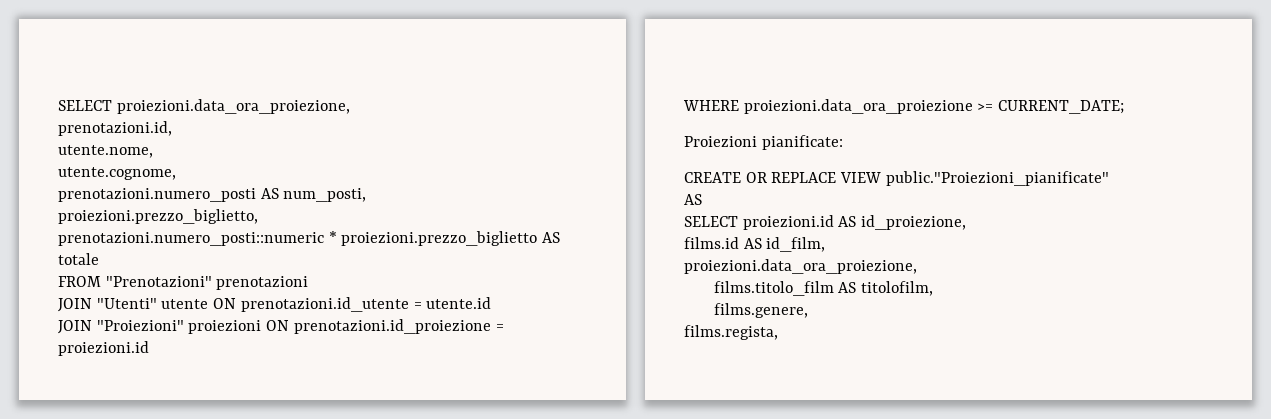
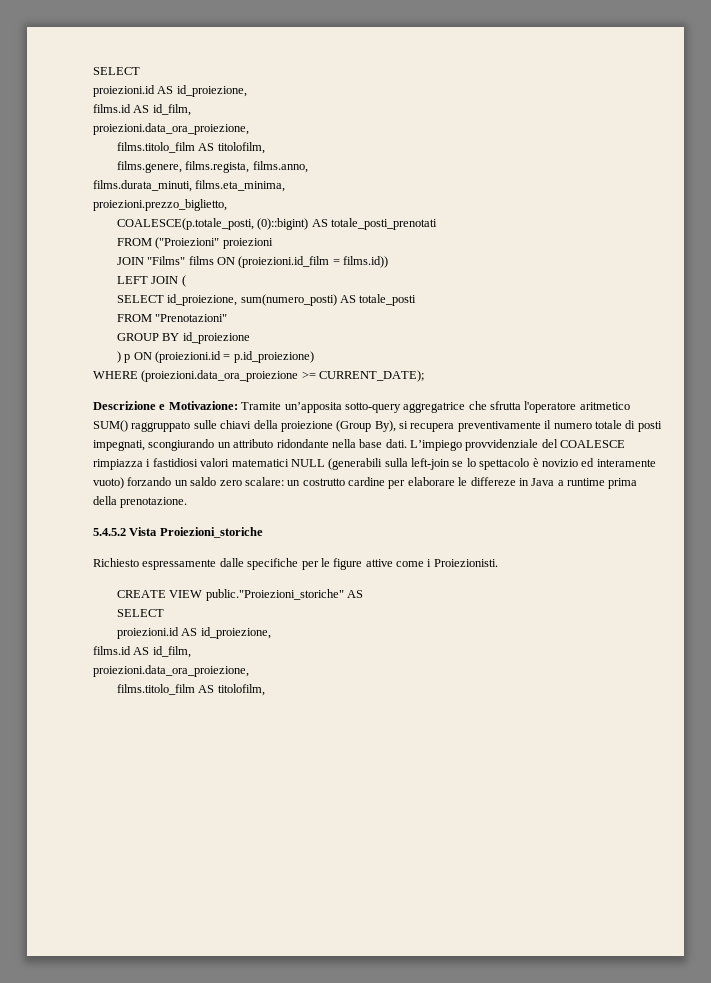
[58,99,350,114] [58,121,172,136] [58,145,153,158] [58,167,176,180] [58,188,367,202] [58,209,258,224] [58,231,561,246] [58,253,99,265] [58,276,309,290] [58,297,492,312] [58,319,504,334] [58,341,149,356] [683,99,1125,114] [684,135,843,150] [684,171,1109,186] [684,194,702,205] [684,216,738,227] SELECT proiezioni.data_ora_proiezione, // prenotazioni.id, // utente.nome, // utente.cognome, // prenotazioni.numero_posti AS num_posti, // proiezioni.prezzo_biglietto, // prenotazioni.numero_posti::numeric * proiezioni.prezzo_biglietto AS totale // FROM "Prenotazioni" prenotazioni // JOIN "Utenti" utente ON prenotazioni.id_utente = utente.id // JOIN "Proiezioni" proiezioni ON prenotazioni.id_proiezione = proiezioni.id // WHERE proiezioni.data_ora_proiezione >= CURRENT_DATE; // Proiezioni pianificate: // CREATE OR REPLACE VIEW public."Proiezioni_pianificate" // AS // SELECT -> [93,67,140,75] SELECT //
[684,325,778,340] // films.regista, -> [185,161,308,173] [93,180,286,192] [93,199,227,211] [116,218,437,230] [116,237,273,249] [116,256,389,268] [116,275,186,287] [116,294,417,306] [116,314,228,322] [116,332,250,344] [116,351,314,363] [93,370,425,382] [93,401,630,413] [93,420,662,432] [93,439,626,451] [93,458,656,470] [93,477,638,489] [93,496,188,508] [93,527,263,538] [93,558,498,570] [116,589,363,601] [116,609,164,617] [116,627,271,639] [93,646,191,658] [93,665,249,677] [116,684,265,696] films.regista, films.anno, // films.durata_minuti, films.eta_minima, // proiezioni.prezzo_biglietto, // COALESCE(p.totale_posti, (0)::bigint) AS totale_posti_prenotati // FROM ("Proiezioni" proiezioni // JOIN "Films" films ON (proiezioni.id_film = films.id)) // LEFT JOIN ( // SELECT id_proiezione, sum(numero_posti) AS totale_posti // FROM "Prenotazioni" // GROUP BY id_proiezione // ) p ON (proiezioni.id = p.id_proiezione) // WHERE (proiezioni.data_ora_proiezione >= CURRENT_DATE); // Descrizione e Motivazione: Tramite un’apposita sotto-query aggregatrice che sfrutta l'operatore aritmetico SUM() raggruppato sulle chiavi della proiezione (Group By), si recupera preventivamente il numero totale di posti impegnati, scongiurando un attributo ridondante nella base dati. L’impiego provvidenziale del COALESCE rimpiazza i fastidiosi valori matematici NULL (generabili sulla left-join se lo spettacolo è novizio ed interamente vuoto) forzando un saldo zero scalare: un costrutto cardine per elaborare le differeze in Java a runtime prima della prenotazione. // 5.4.5.2 Vista Proiezioni_storiche // Richiesto espressamente dalle specifiche per le figure attive come i Proiezionisti. // CREATE VIEW public."Proiezioni_storiche" AS // SELECT // proiezioni.id AS id_proiezione, // films.id AS id_film, // proiezioni.data_ora_proiezione, // films.titolo_film AS titolofilm,

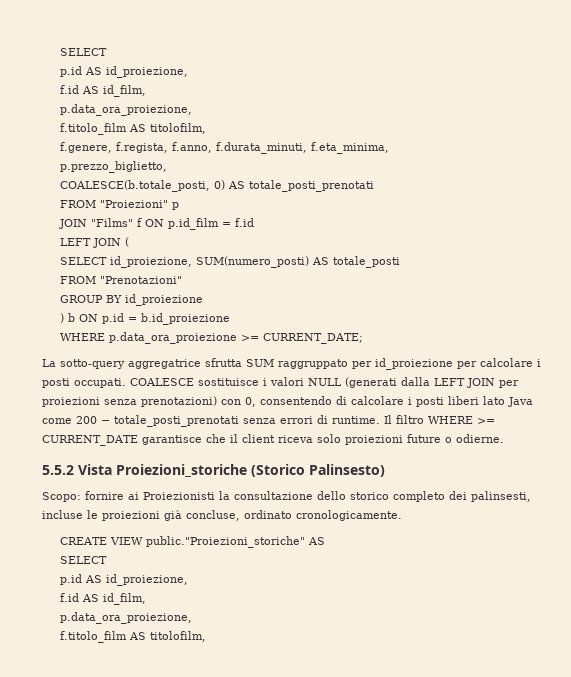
[93,67,140,75] [93,85,247,97] [93,104,191,116] [93,123,249,135] [116,142,195,153] SELECT // proiezioni.id AS id_proiezione, // films.id AS id_film, // proiezioni.data_ora_proiezione, // films.titolo_film -> [60,48,108,56] [60,66,189,78] [60,85,147,97] [60,104,193,116] [60,123,128,135] SELECT // p.id AS id_proiezione, // f.id AS id_film, // p.data_ora_proiezione, // f.titolo_film
[116,161,308,173] [93,180,286,192] [93,199,227,211] [116,218,309,230] films.genere, films.regista, films.anno, // films.durata_minuti, films.eta_minima, // proiezioni.prezzo_biglietto, // COALESCE(p.totale_posti, (0)::bigint) -> [60,142,390,154] [60,161,168,173] [60,180,226,192] f.genere, f.regista, f.anno, f.durata_minuti, f.eta_minima, // p.prezzo_biglietto, // COALESCE(b.totale_posti, 0)
[155,237,273,249] ("Proiezioni" proiezioni -> [100,200,180,210] "Proiezioni" p
[188,256,389,268] films ON (proiezioni.id_film = films.id)) -> [137,218,255,230] f ON p.id_film = f.id
[240,294,337,306] sum(numero_posti) -> [196,256,310,268] SUM(numero_posti)
[124,351,314,363] [93,370,425,382] [93,401,630,413] [93,420,662,432] [93,439,626,451] [93,458,656,470] [93,477,638,489] [93,496,188,508] [93,527,263,538] [93,558,498,570] p ON (proiezioni.id = p.id_proiezione) // WHERE (proiezioni.data_ora_proiezione >= CURRENT_DATE); // Descrizione e Motivazione: Tramite un’apposita sotto-query aggregatrice che sfrutta l'operatore aritmetico SUM() raggruppato sulle chiavi della proiezione (Group By), si recupera preventivamente il numero totale di posti impegnati, scongiurando un attributo ridondante nella base dati. L’impiego provvidenziale del COALESCE rimpiazza i fastidiosi valori matematici NULL (generabili sulla left-join se lo spettacolo è novizio ed interamente vuoto) forzando un saldo zero scalare: un costrutto cardine per elaborare le differeze in Java a runtime prima della prenotazione. // 5.4.5.2 Vista Proiezioni_storiche // Richiesto espressamente dalle specifiche per le figure attive come i Proiezionisti. -> [68,313,231,325] [60,332,364,344] [42,358,541,370] [42,377,519,388] [42,396,533,407] [42,415,495,427] [42,434,504,446] [42,464,385,477] [42,491,531,502] [42,510,402,521] b ON p.id = b.id_proiezione // WHERE p.data_ora_proiezione >= CURRENT_DATE; // La sotto-query aggregatrice sfrutta SUM raggruppato per id_proiezione per calcolare i posti occupati. COALESCE sostituisce i valori NULL (generati dalla LEFT JOIN per proiezioni senza prenotazioni) con 0, consentendo di calcolare i posti liberi lato Java come 200 − totale_posti_prenotati senza errori di runtime. Il filtro WHERE >= CURRENT_DATE garantisce che il client riceva solo proiezioni future o odierne. // 5.5.2 Vista Proiezioni_storiche (Storico Palinsesto) // Scopo: fornire ai Proiezionisti la consultazione dello storico completo dei palinsesti, incluse le proiezioni già concluse, ordinato cronologicamente.
[116,627,271,639] [93,646,191,658] [93,665,249,677] [116,684,195,695] proiezioni.id AS id_proiezione, // films.id AS id_film, // proiezioni.data_ora_proiezione, // films.titolo_film -> [60,574,189,586] [60,593,147,605] [60,612,193,624] [60,631,128,643] p.id AS id_proiezione, // f.id AS id_film, // p.data_ora_proiezione, // f.titolo_film

